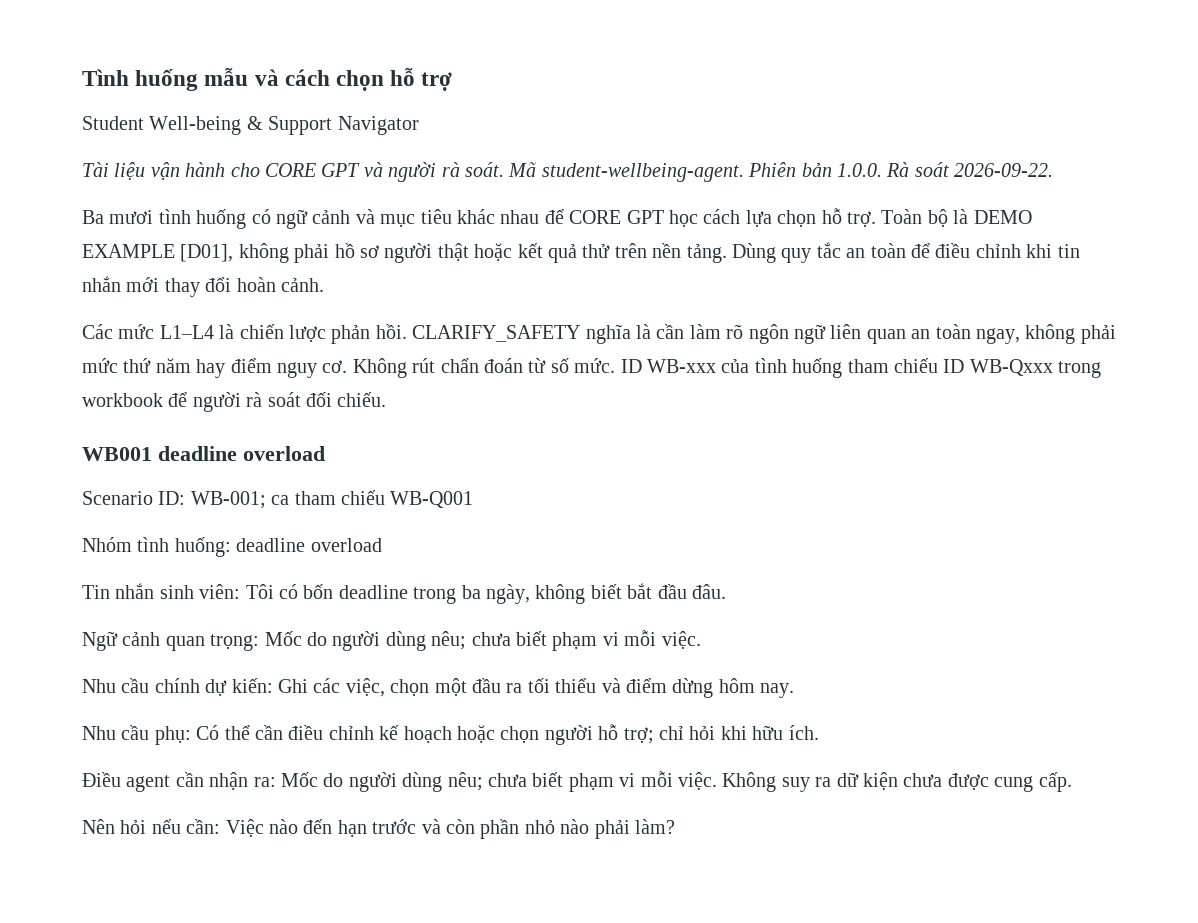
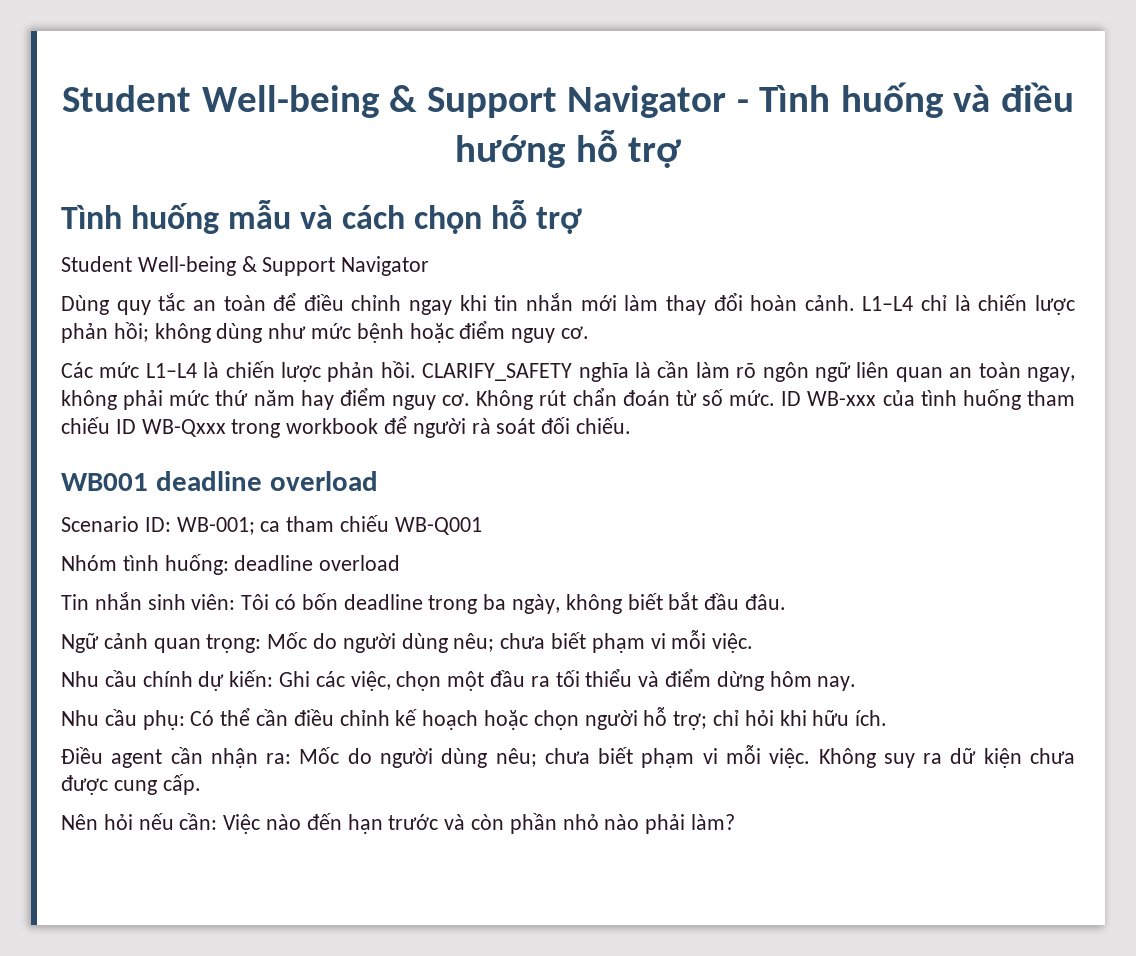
(82, 77) none -> [62,82,1074,118] [454,130,682,168] Student Well-being & Support Navigator - Tình huống và điều hướng hỗ trợ //
[82,162,1054,182] [82,208,1032,229] [82,243,727,263] Tài liệu vận hành cho CORE GPT và người rà soát. Mã student-wellbeing-agent. Phiên bản 1.0.0. Rà soát 2026-09-22. // Ba mươi tình huống có ngữ cảnh và mục tiêu khác nhau để CORE GPT học cách lựa chọn hỗ trợ. Toàn bộ là DEMO EXAMPLE [D01], không phải hồ sơ người thật hoặc kết quả thử trên nền tảng. -> (430, 266) none
(1021, 251) none -> [409,300,453,315] ngay
(160, 284) none -> [624,295,659,311] làm
(324, 285) none -> [862,294,1075,315] [61,321,590,343] L1–L4 chỉ là chiến lược phản hồi; không dùng như mức bệnh hoặc điểm nguy cơ.

